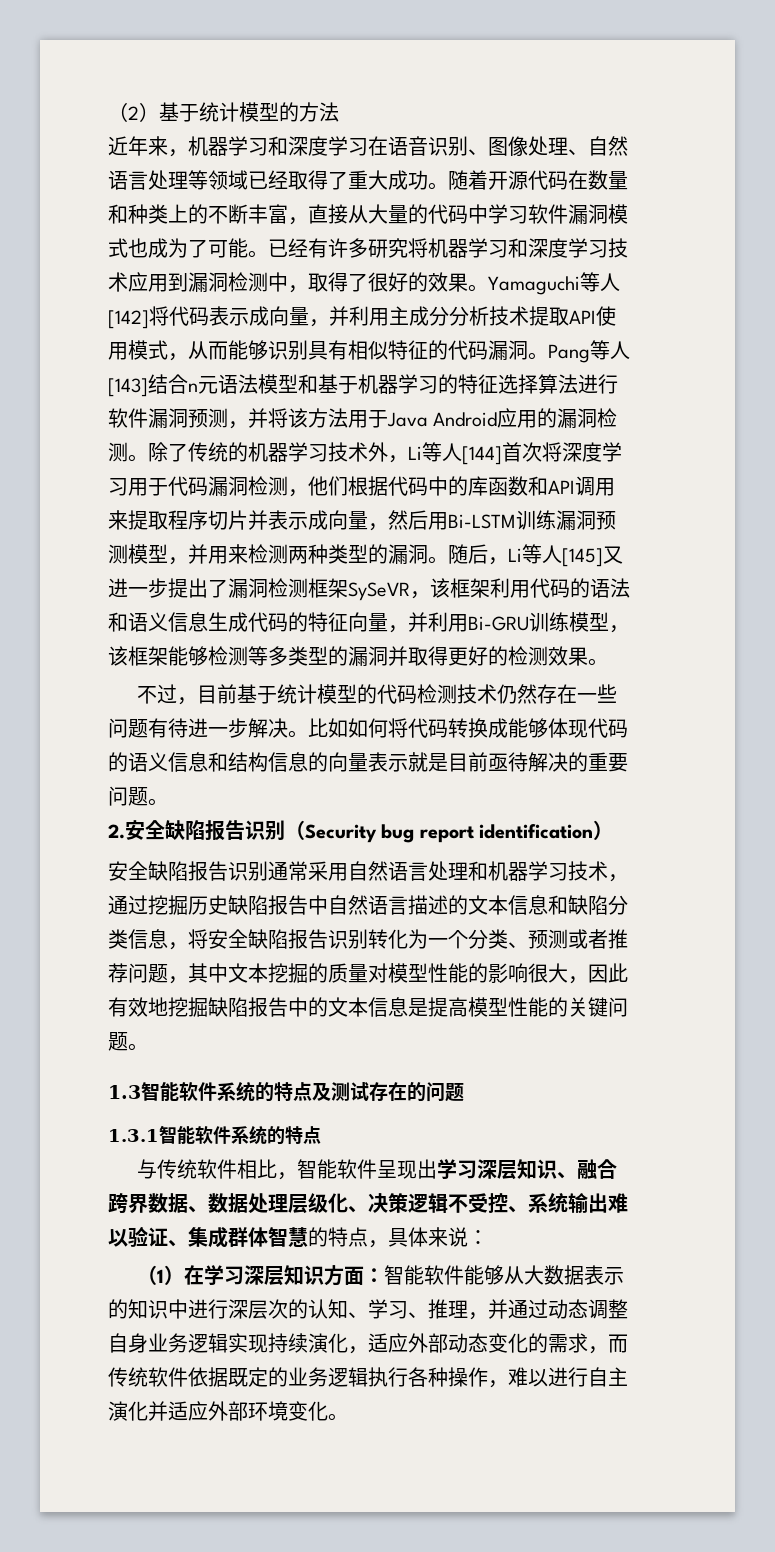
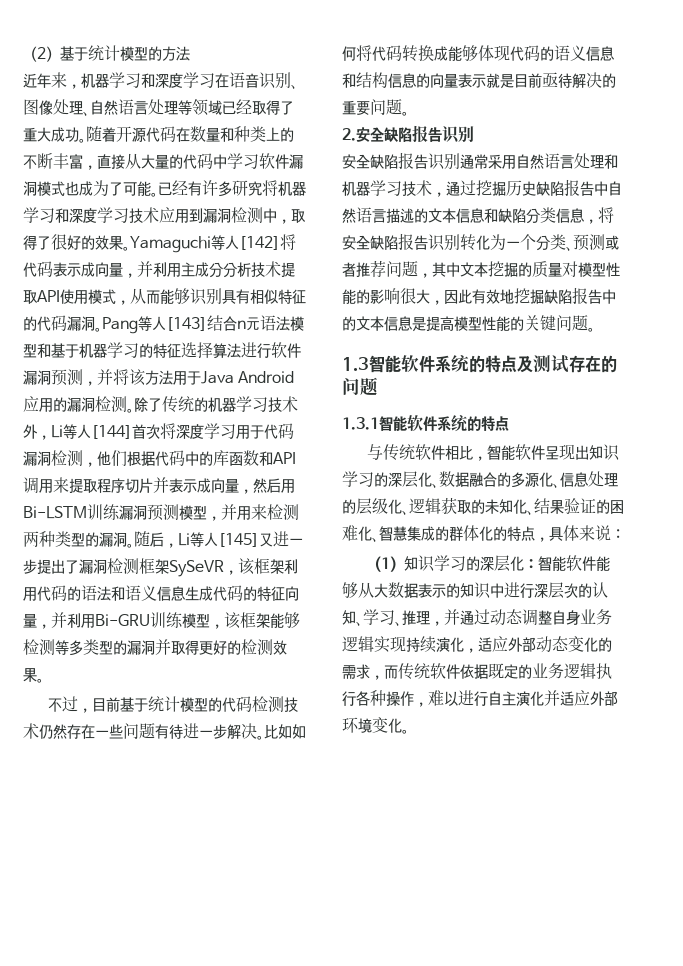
[285,820,614,843] （Security bug report identification） -> (474, 134) none
[437,1159,618,1180] [108,1192,628,1214] [108,1226,308,1248] 学习深层知识、融合跨界数据、数据处理层级化、决策逻辑不受控、系统输出难以验证、集成群体智慧 -> [588,444,620,461] [342,471,618,488] [342,497,624,515] [342,525,493,542] 知识学习的深层化、数据融合的多源化、信息处理的层级化、逻辑获取的未知化、结果验证的困难化、智慧集成的群体化
[184,1265,365,1286] 在学习深层知识方面 -> [403,555,524,572] 知识学习的深层化

